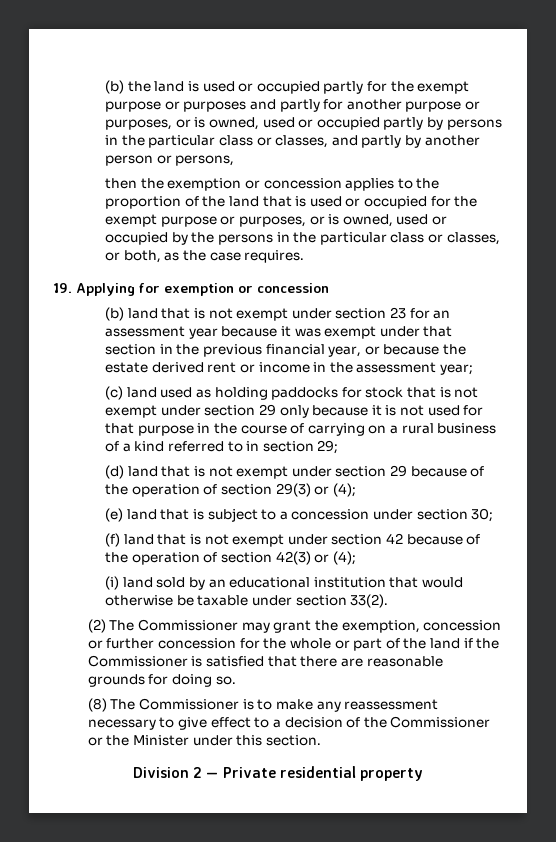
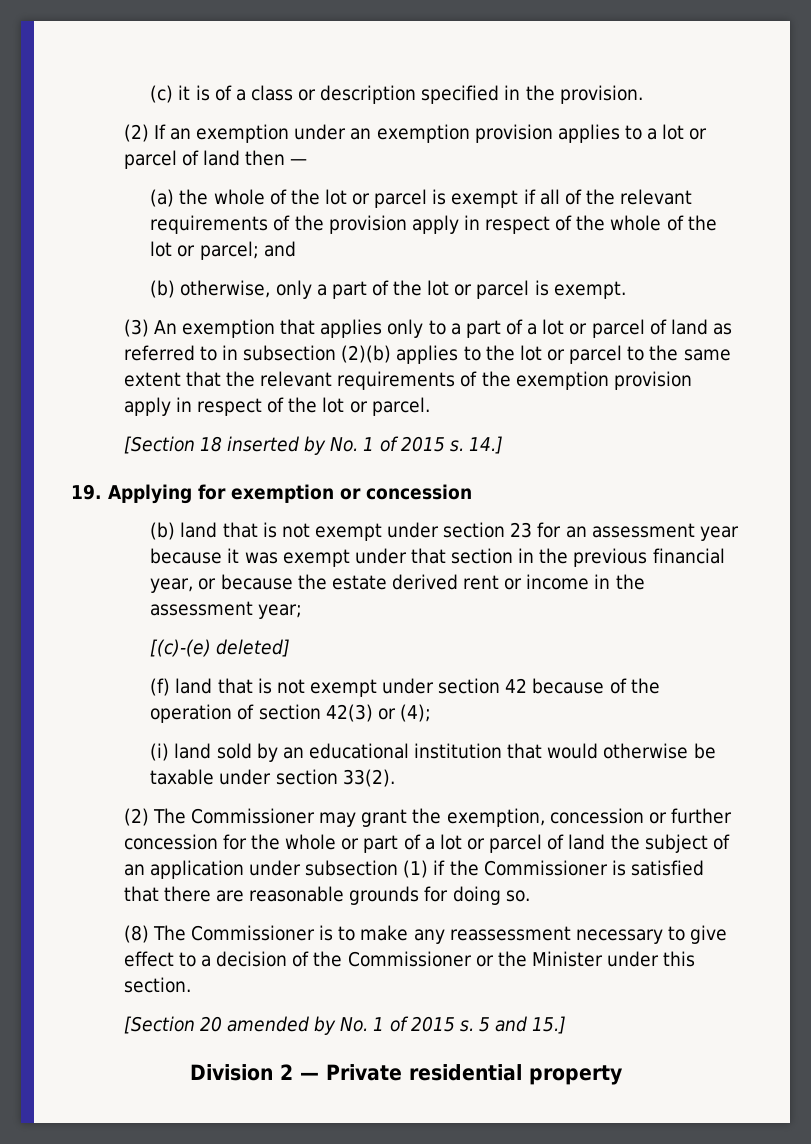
[104,80,470,94] [104,99,481,112] [104,117,502,130] [104,135,480,148] [104,155,235,166] [104,178,440,191] [104,196,478,209] [104,214,448,227] [104,232,500,245] [104,250,305,263] (b) the land is used or occupied partly for the exempt purpose or purposes and partly for another purpose or purposes, or is owned, used or occupied partly by persons in the particular class or classes, and partly by another person or persons, // then the exemption or concession applies to the proportion of the land that is used or occupied for the exempt purpose or purposes, or is owned, used or occupied by the persons in the particular class or classes, or both, as the case requires. -> [150,85,643,104] [123,124,708,143] [123,150,308,169] [150,189,693,208] [150,215,717,234] [150,241,296,260] [150,280,626,299] [123,319,732,338] [123,345,731,364] [123,371,692,390] [123,397,430,416] [123,436,504,455] (c) it is of a class or description specified in the provision. // (2) If an exemption under an exemption provision applies to a lot or parcel of land then — // (a) the whole of the lot or parcel is exempt if all of the relevant requirements of the provision apply in respect of the whole of the lot or parcel; and // (b) otherwise, only a part of the lot or parcel is exempt. // (3) An exemption that applies only to a part of a lot or parcel of land as referred to in subsection (2)(b) applies to the lot or parcel to the same extent that the relevant requirements of the exemption provision apply in respect of the lot or parcel. // [Section 18 inserted by No. 1 of 2015 s. 14.]
[104,386,479,400] [104,404,484,418] [104,423,497,436] [104,440,339,454] [104,465,485,479] [104,483,356,497] [104,508,494,522] (c) land used as holding paddocks for stock that is not exempt under section 29 only because it is not used for that purpose in the course of carrying on a rural business of a kind referred to in section 29; // (d) land that is not exempt under section 29 because of the operation of section 29(3) or (4); // (e) land that is subject to a concession under section 30; -> [150,639,291,657] [(c)-(e) deleted]
[403,638,461,649] the land -> [424,834,730,853] [123,860,429,879] a lot or parcel of land the subject of an application under subsection (1)
(321, 740) none -> [123,1016,567,1035] // [Section 20 amended by No. 1 of 2015 s. 5 and 15.]

